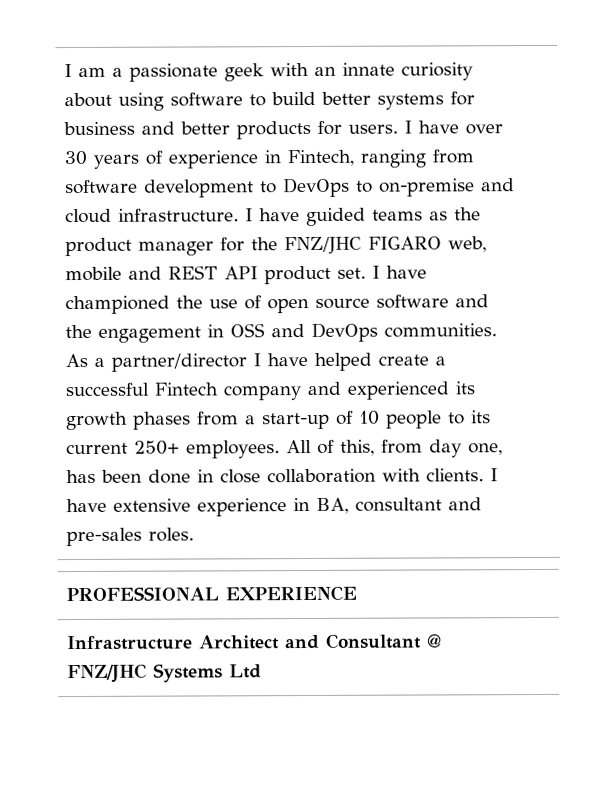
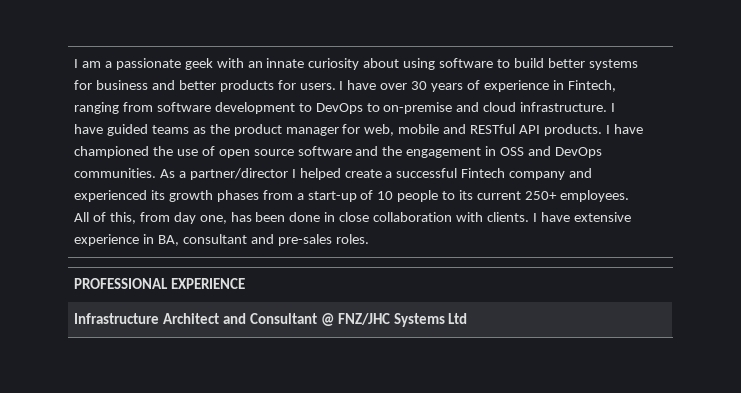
[251,236,488,255] [65,265,367,285] the FNZ/JHC FIGARO web, mobile and REST API product set. -> [364,124,602,136] web, mobile and RESTful API products.
[267,352,309,367] have -> (296, 173) none

